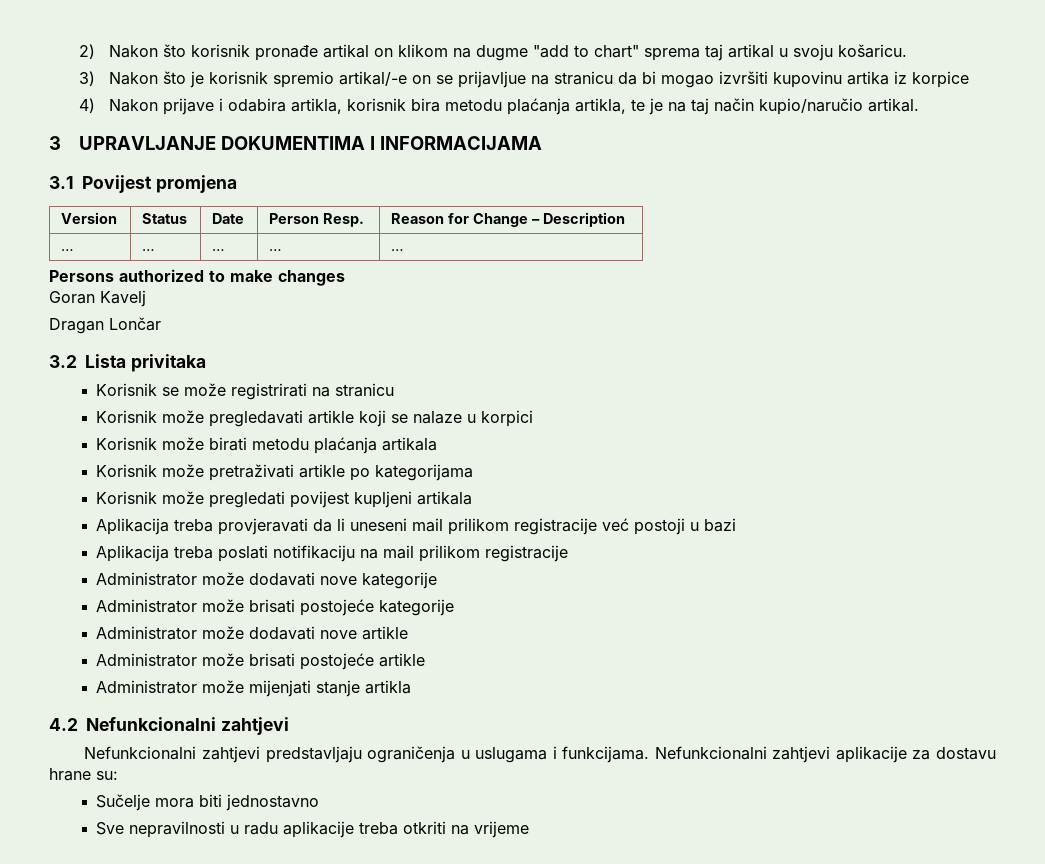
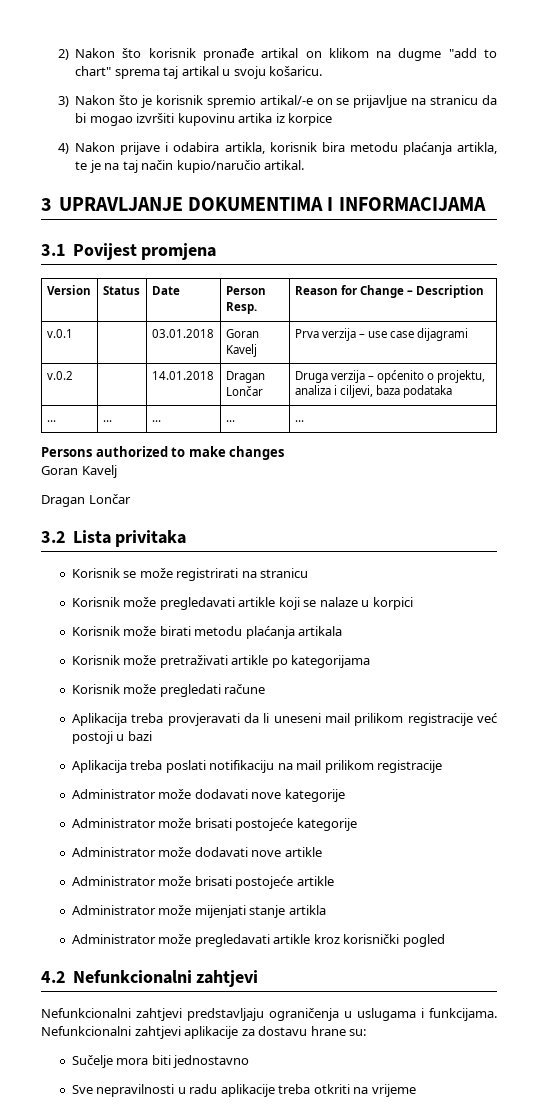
(626, 219) none -> [46,329,73,338] [151,329,214,338] [225,329,259,338] [225,344,257,357] [294,328,469,341] [46,371,73,380] [151,371,214,380] [225,371,265,383] [225,386,263,396] [294,370,486,383] [294,385,453,398] // v.0.1 | | 03.01.2018 | Goran Kavelj | Prva verzija – use case dijagrami // v.0.2 | | 14.01.2018 | Dragan Lončar | Druga verzija – općenito o projektu, analiza i ciljevi, baza podataka
[290,491,473,508] povijest kupljeni artikala -> [224,684,266,694] račune
(412, 687) none -> [71,934,445,947] // Administrator može pregledavati artikle kroz korisnički pogled

